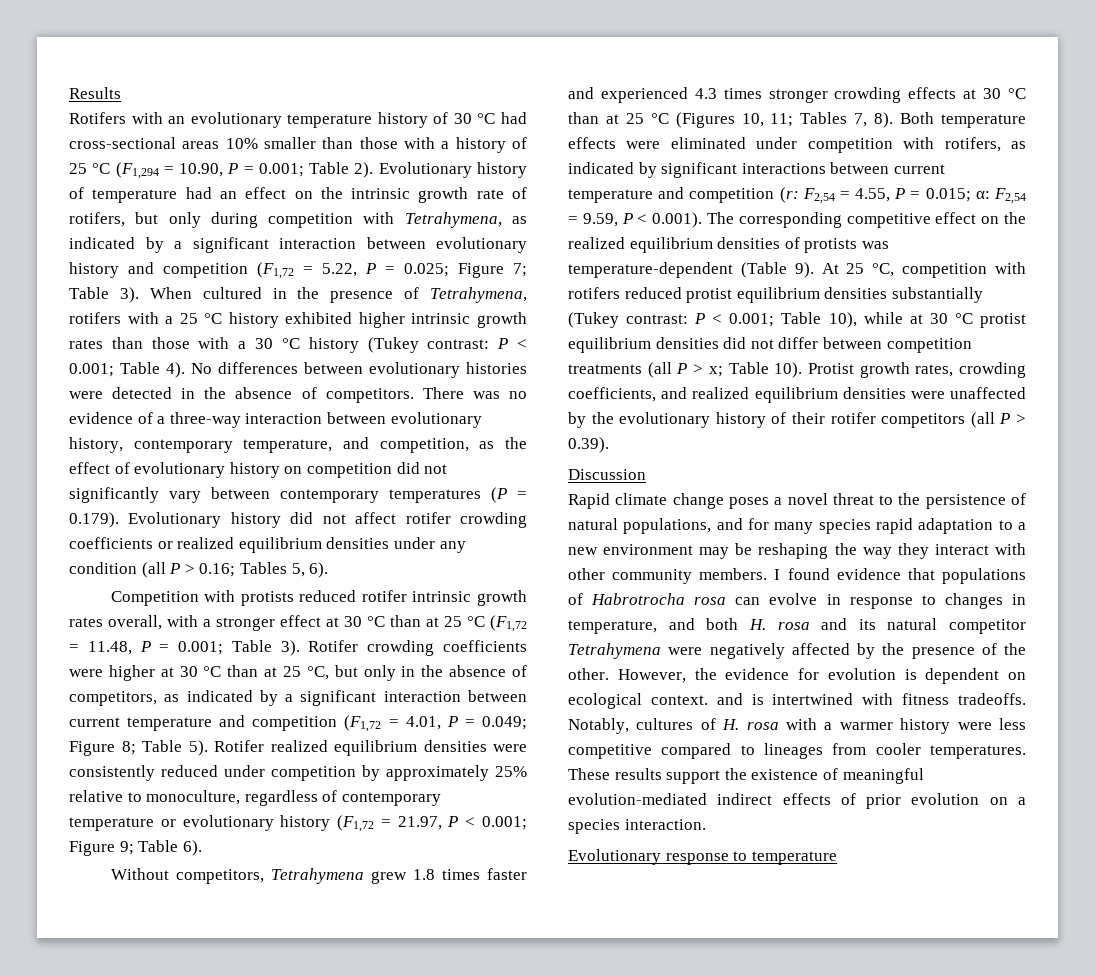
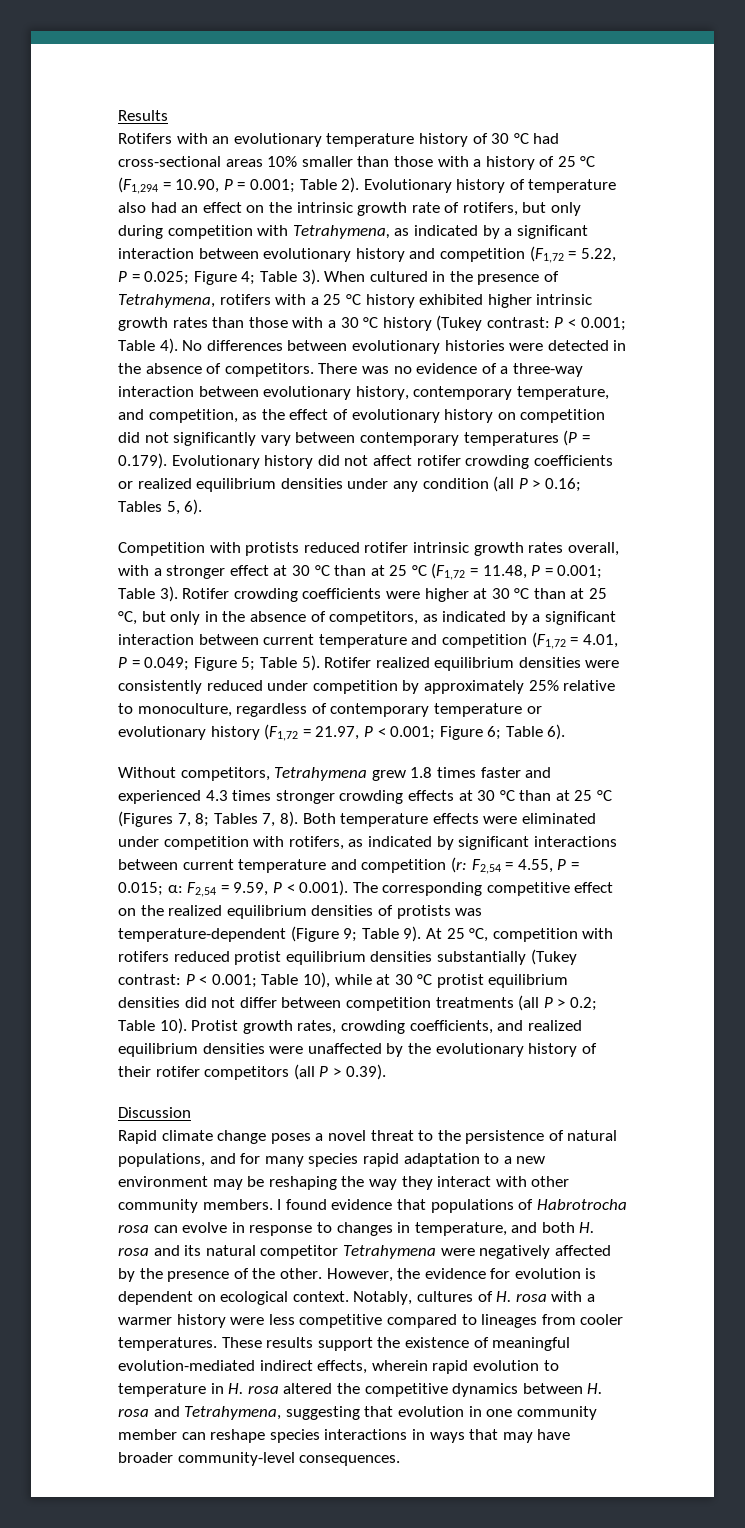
(178, 196) none -> [118,202,146,213] also
[513,263,527,277] 7; -> [241,271,256,285] 4;
[121,741,136,755] 8; -> [241,657,256,671] 5;
[119,841,134,855] 9; -> [487,726,502,740] 6;
[741,113,794,127] 10, 11; -> [177,813,210,827] 7, 8;
[740,262,787,278] (Table -> [290,926,399,942] (Figure 9; Table
[708,366,723,377] x; -> [569,997,597,1011] 0.2;
[716,693,1026,705] and is intertwined with fitness tradeoffs. -> (349, 1296) none
[782,793,1026,809] [568,819,706,834] [568,849,837,865] effects of prior evolution on a species interaction. // Evolutionary response to temperature -> [317,1360,559,1374] [118,1383,603,1397] [118,1406,597,1420] [118,1429,571,1443] [118,1452,401,1466] effects, wherein rapid evolution to temperature in H. rosa altered the competitive dynamics between H. rosa and Tetrahymena, suggesting that evolution in one community member can reshape species interactions in ways that may have broader community-level consequences.

